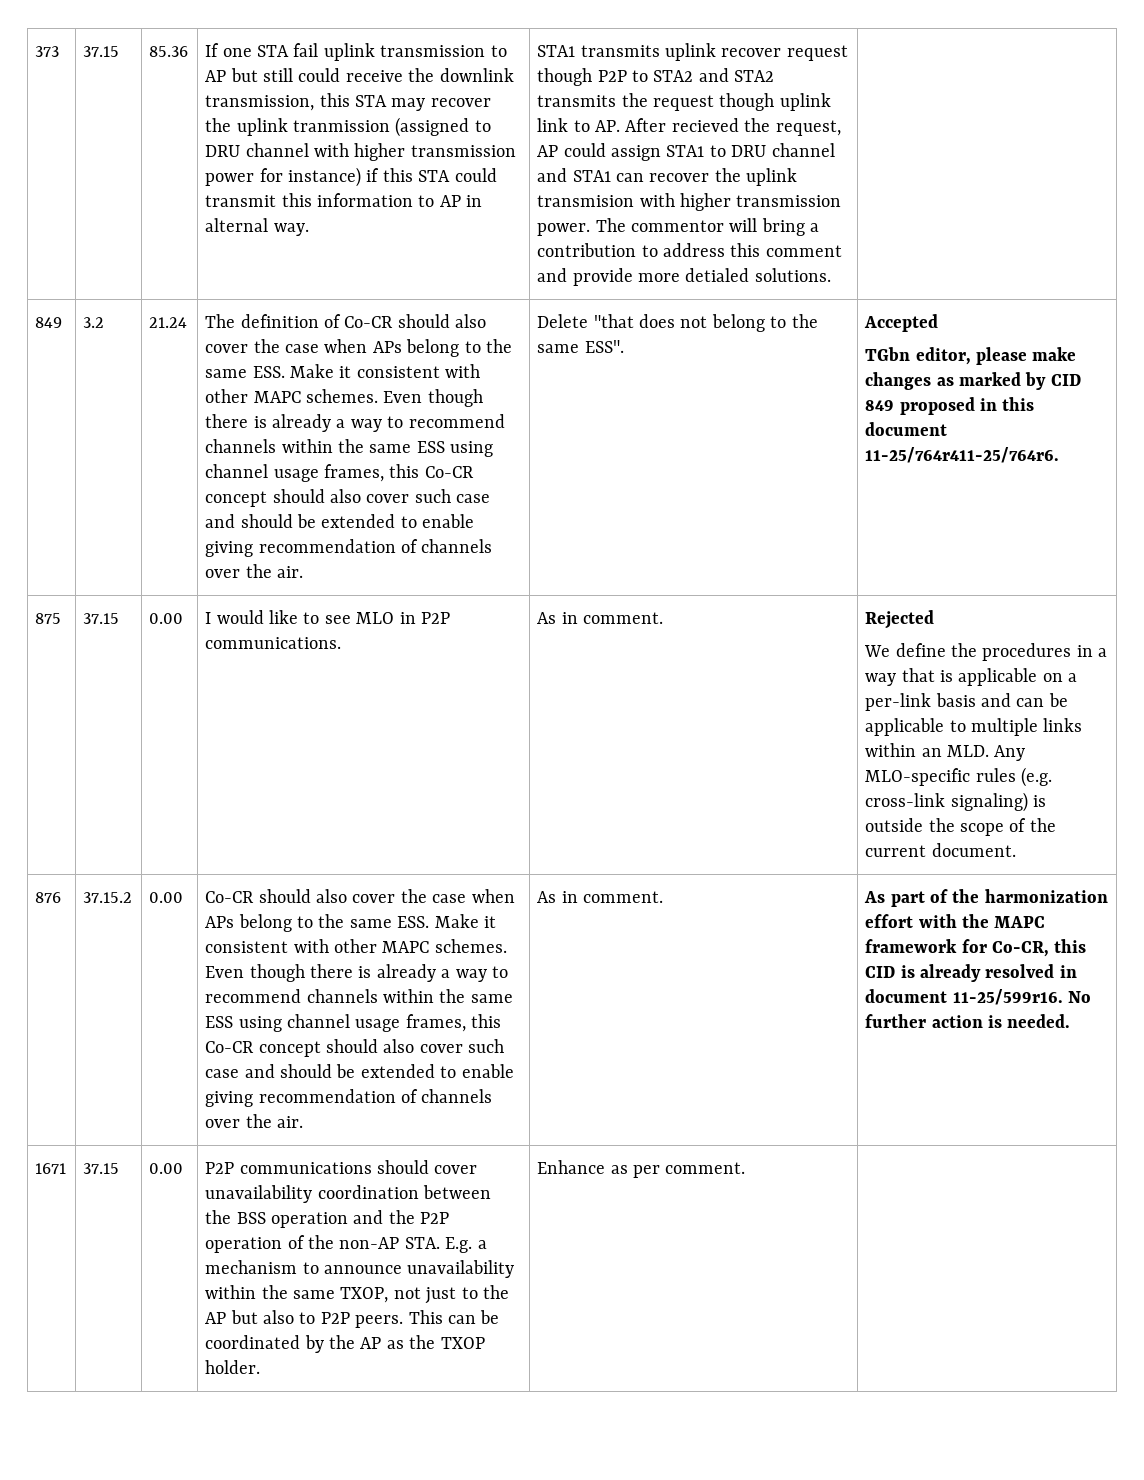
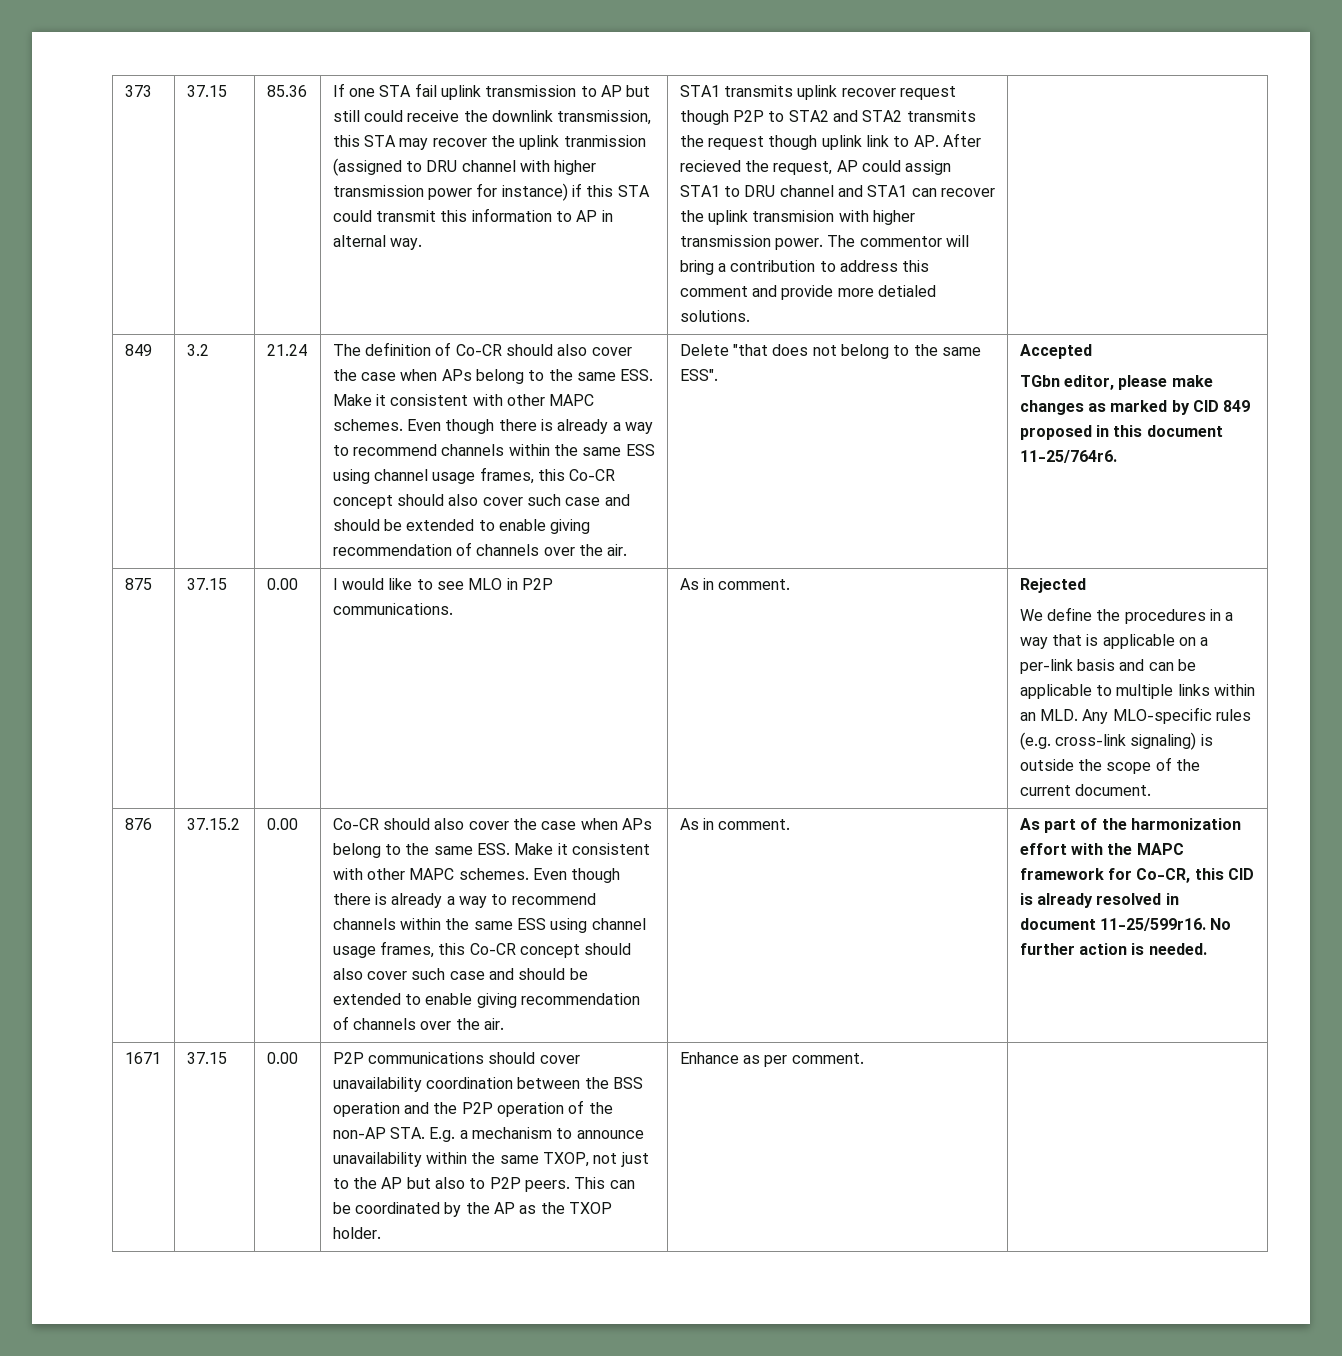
[865,447,1060,463] 11-25/764r411-25/764r6. -> [1019,450,1117,463] 11-25/764r6.

